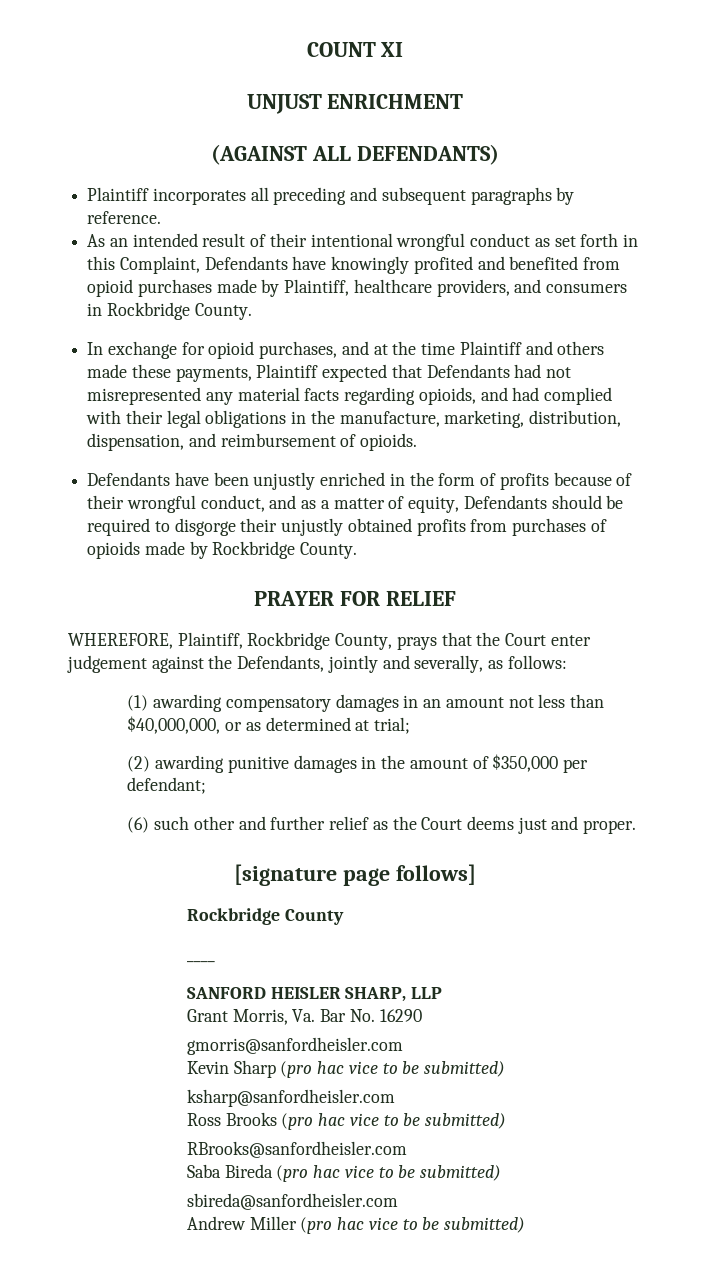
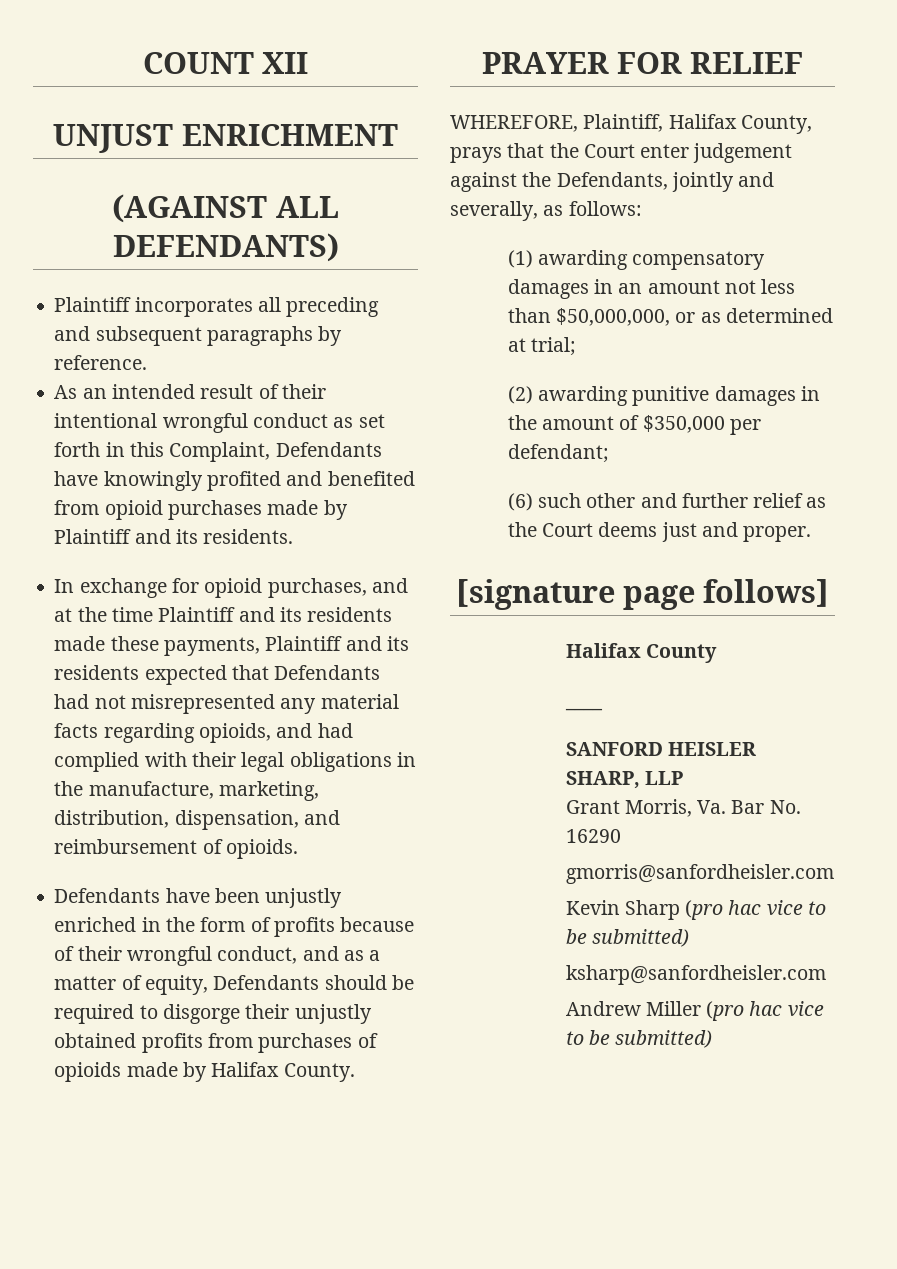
[381,42,404,57] XI -> [262,52,309,74] XII
[284,279,628,297] [87,302,252,320] Plaintiff, healthcare providers, and consumers in Rockbridge County. -> [54,529,294,544] Plaintiff and its residents.
[557,341,605,355] others -> [279,607,393,622] its residents
(319, 371) none -> [345,636,409,651] [54,665,140,680] and its residents
[212,541,296,559] Rockbridge -> [211,1062,280,1077] Halifax
[247,632,331,650] Rockbridge -> [668,114,737,129] Halifax
[127,716,221,734] $40,000,000, -> [556,308,671,326] $50,000,000,
[186,908,280,925] Rockbridge -> [565,643,641,658] Halifax
[186,1112,506,1130] [186,1141,407,1158] [186,1164,501,1182] [186,1193,398,1210] // Ross Brooks (pro hac vice to be submitted) // RBrooks@sanfordheisler.com // Saba Bireda (pro hac vice to be submitted) // sbireda@sanfordheisler.com -> (826, 975) none

